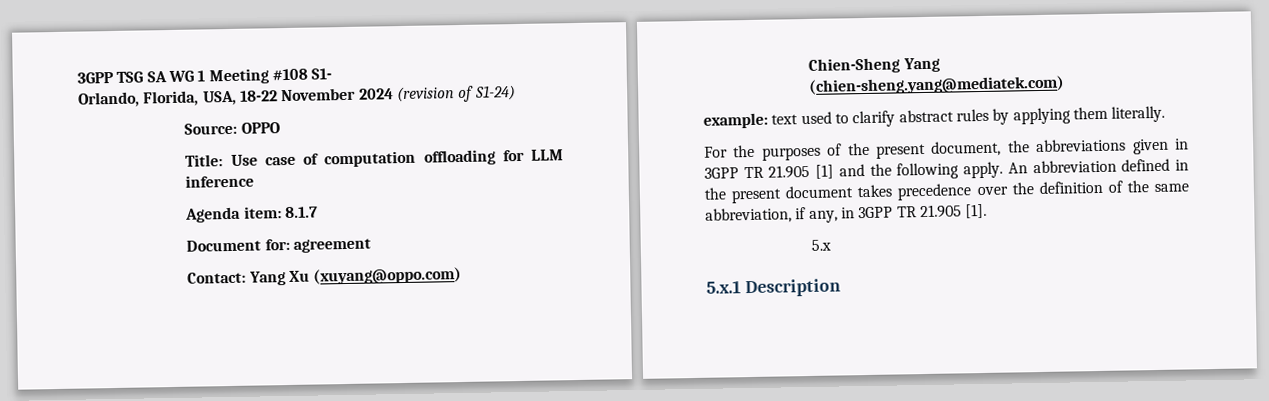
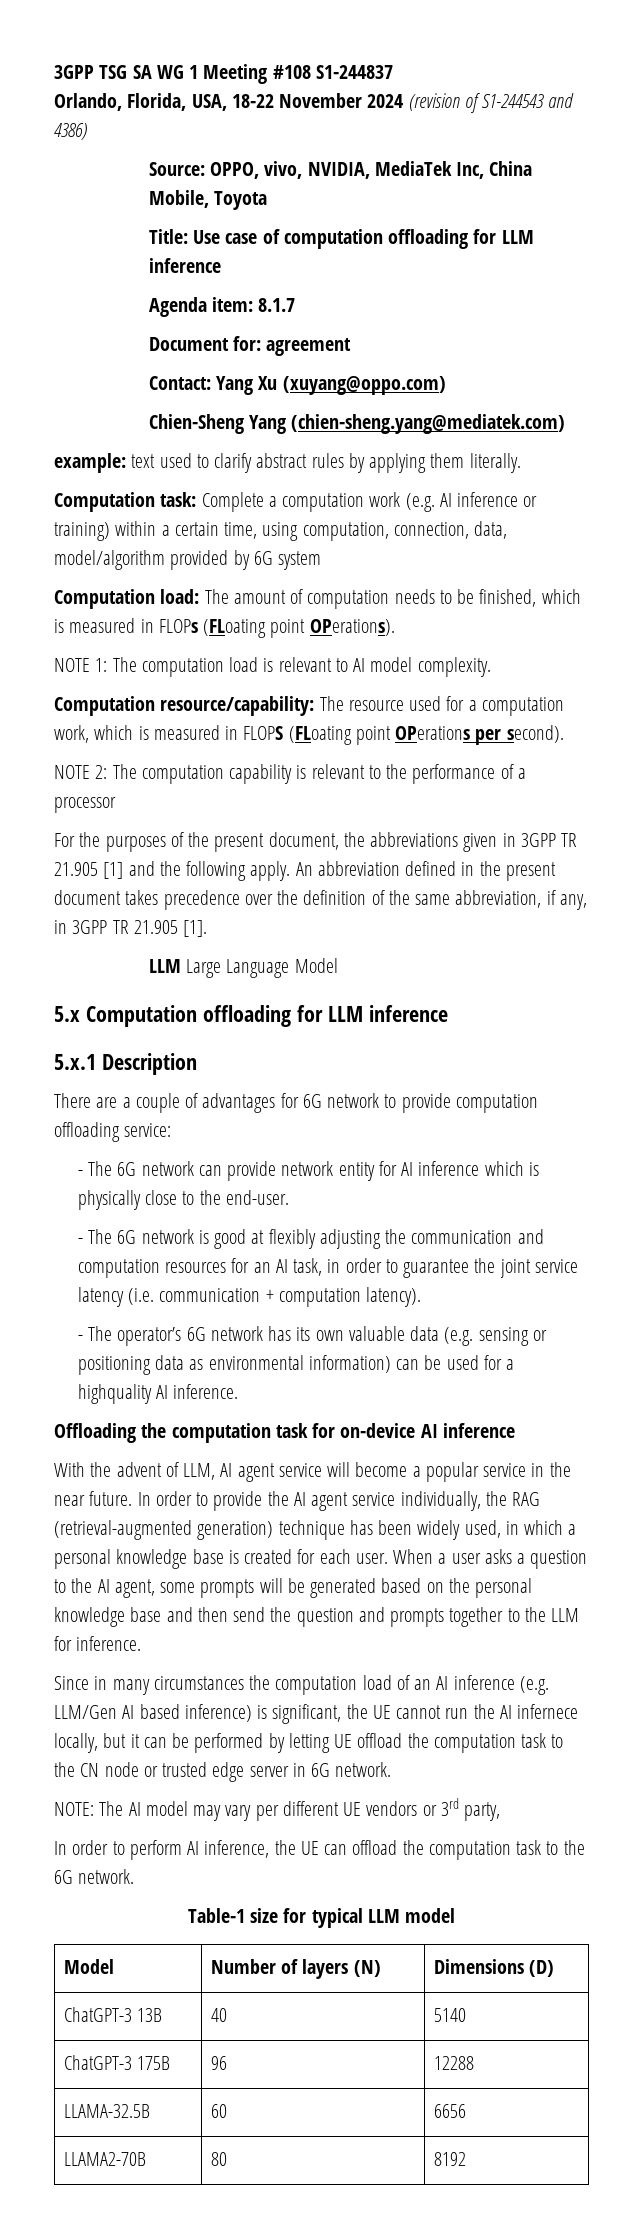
[311,68,333,80] S1- -> [315,65,393,79] S1-244837
[473,85,516,101] [184,122,280,135] S1-24) // Source: OPPO -> [482,93,575,108] [54,123,87,140] [148,161,533,179] [148,190,268,210] S1-244543 and 4386) // Source: OPPO, vivo, NVIDIA, MediaTek Inc, China Mobile, Toyota
(1166, 114) none -> [54,492,538,512] [54,521,508,541] [54,550,322,570] [54,589,581,609] [54,618,395,638] [54,657,491,677] [54,696,564,716] [54,725,564,745] [54,764,526,784] [54,797,116,813] // Computation task: Complete a computation work (e.g. AI inference or training) within a certain time, using computation, connection, data, model/algorithm provided by 6G system // Computation load: The amount of computation needs to be finished, which is measured in FLOPs (FLoating point OPerations). // NOTE 1: The computation load is relevant to AI model complexity. // Computation resource/capability: The resource used for a computation work, which is measured in FLOPS (FLoating point OPerations per second). // NOTE 2: The computation capability is relevant to the performance of a processor
[811,239,832,251] [706,278,841,298] 5.x // 5.x.1 Description -> [148,958,338,978] [54,1005,448,1027] [54,1053,197,1075] [54,1093,538,1113] [54,1122,172,1142] [77,1161,539,1181] [77,1190,289,1210] [77,1229,544,1249] [77,1258,578,1278] [77,1287,422,1307] [77,1326,547,1346] [77,1355,515,1375] [77,1384,239,1404] [54,1423,515,1443] [54,1462,571,1482] [54,1491,541,1511] [54,1520,577,1540] [54,1549,588,1569] [54,1578,533,1598] [54,1607,580,1627] [54,1636,142,1651] [54,1675,549,1695] [54,1704,579,1724] [54,1733,564,1753] [54,1762,392,1782] [54,1798,501,1821] [54,1840,585,1860] [54,1869,135,1884] [187,1908,456,1928] [63,1959,114,1974] [210,1959,381,1979] [433,1959,555,1977] [63,2007,163,2022] [210,2008,227,2022] [433,2008,466,2022] [63,2055,171,2070] [210,2056,227,2070] [433,2056,474,2070] [63,2104,150,2118] [210,2104,227,2118] [433,2104,466,2118] [63,2152,146,2166] [210,2152,227,2166] [433,2152,466,2166] LLM Large Language Model // 5.x Computation offloading for LLM inference // 5.x.1 Description // There are a couple of advantages for 6G network to provide computation offloading service: // - The 6G network can provide network entity for AI inference which is physically close to the end-user. // - The 6G network is good at flexibly adjusting the communication and computation resources for an AI task, in order to guarantee the joint service latency (i.e. communication + computation latency). // - The operator’s 6G network has its own valuable data (e.g. sensing or positioning data as environmental information) can be used for a highquality AI inference. // Offloading the computation task for on-device AI inference // With the advent of LLM, AI agent service will become a popular service in the near future. In order to provide the AI agent service individually, the RAG (retrieval-augmented generation) technique has been widely used, in which a personal knowledge base is created for each user. When a user asks a question to the AI agent, some prompts will be generated based on the personal knowledge base and then send the question and prompts together to the LLM for inference. // Since in many circumstances the computation load of an AI inference (e.g. LLM/Gen AI based inference) is significant, the UE cannot run the AI infernece locally, but it can be performed by letting UE offload the computation task to the CN node or trusted edge server in 6G network. // NOTE: The AI model may vary per different UE vendors or 3rd party, // In order to perform AI inference, the UE can offload the computation task to the 6G network. // Table-1 size for typical LLM model // Model | Number of layers (N) | Dimensions (D) // ChatGPT-3 13B | 40 | 5140 // ChatGPT-3 175B | 96 | 12288 // LLAMA-32.5B | 60 | 6656 // LLAMA2-70B | 80 | 8192

